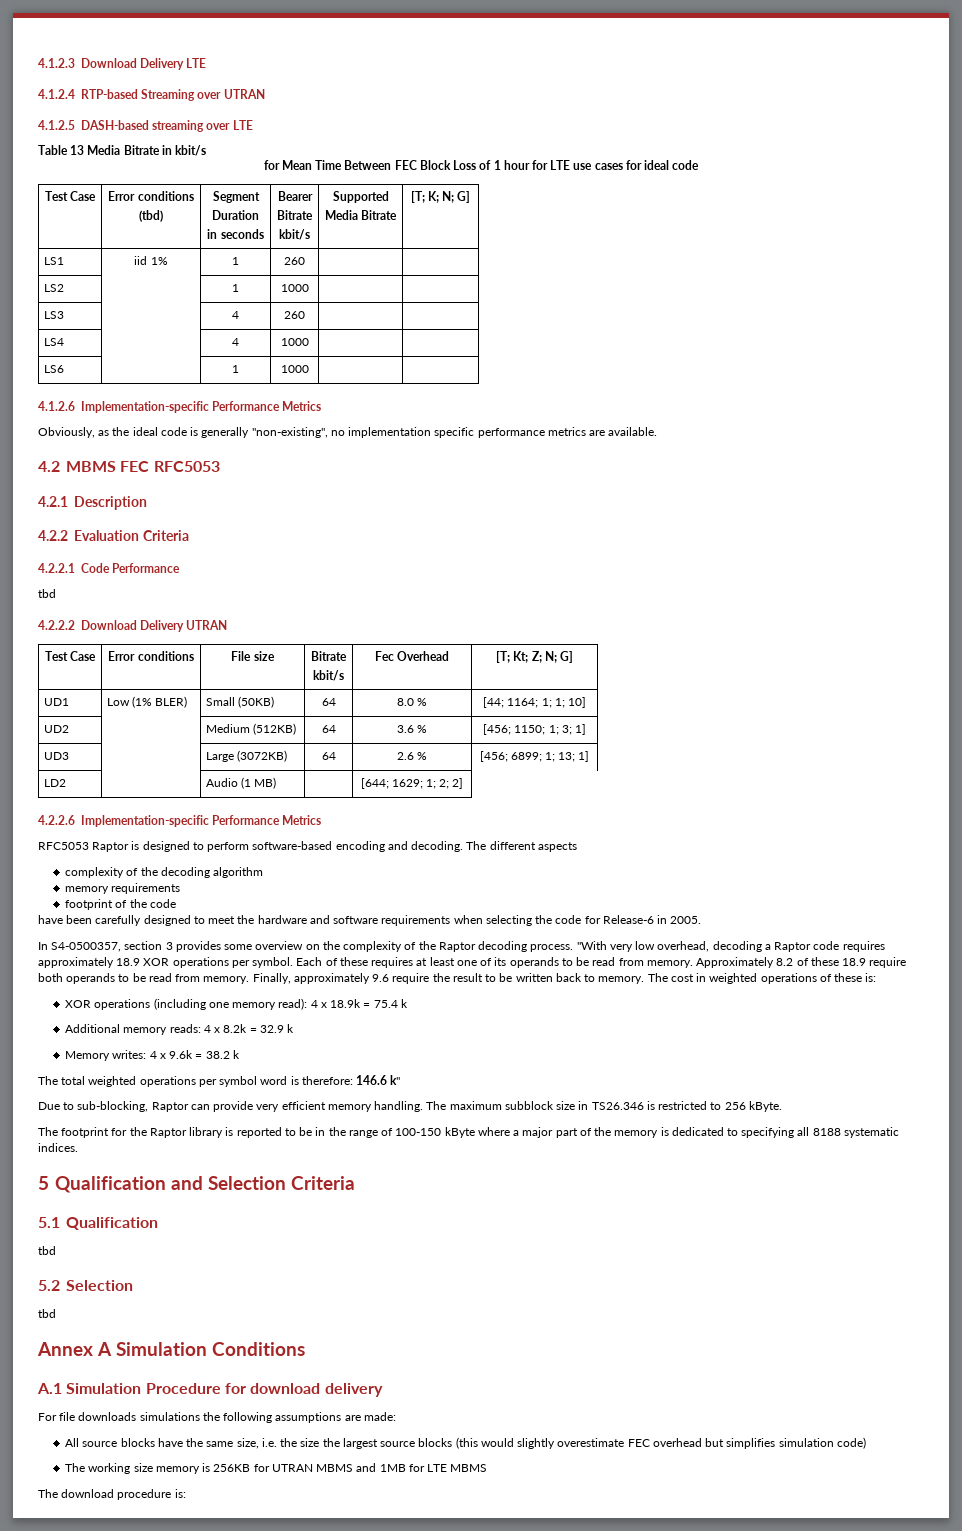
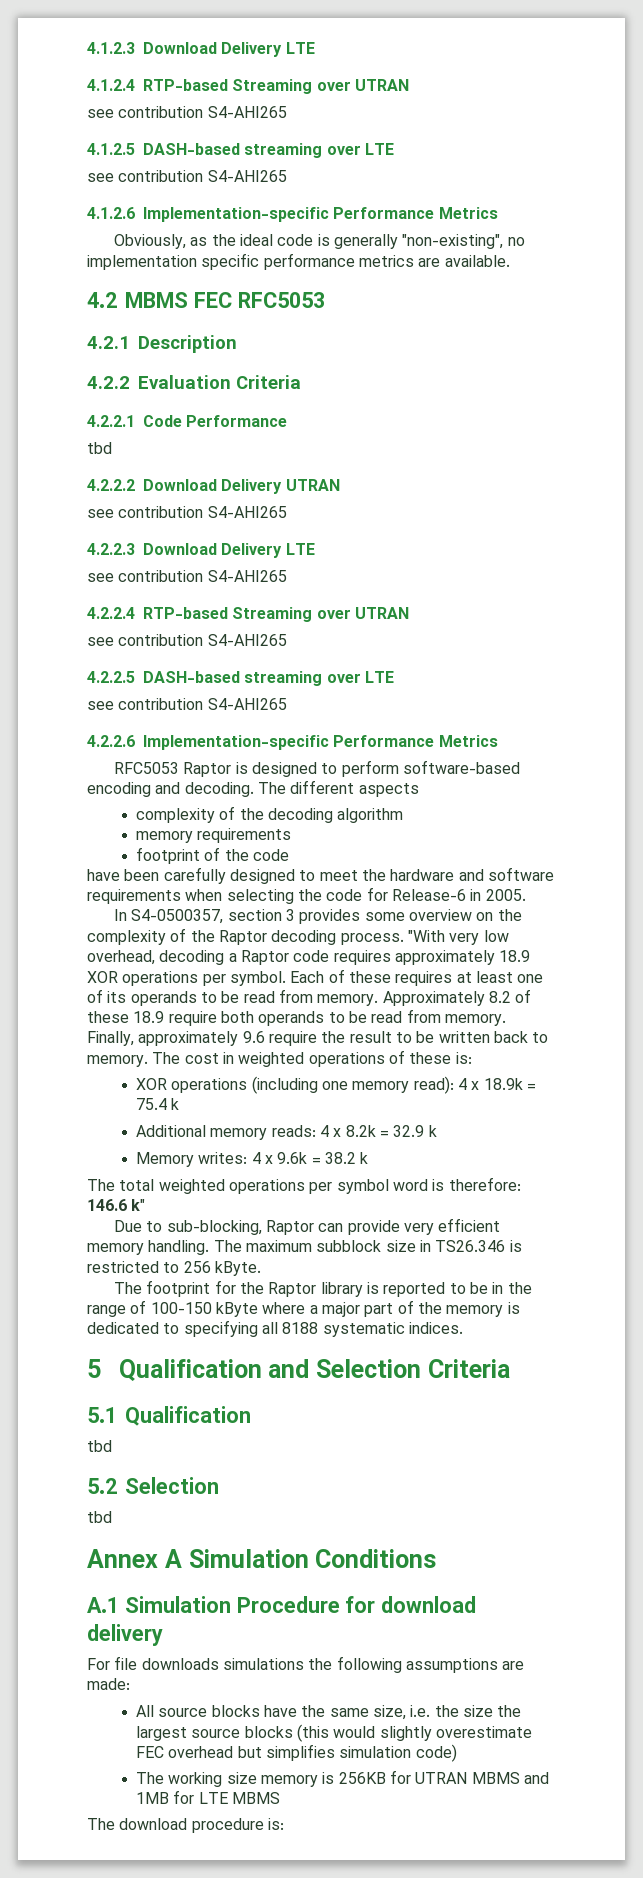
(265, 94) none -> [87,106,287,118] // see contribution S4-AHI265
[38,145,207,156] [263,160,700,170] [44,191,97,201] [108,191,194,201] [139,210,163,222] [212,191,260,203] [212,210,259,220] [207,229,264,239] [277,191,313,201] [277,210,313,220] [279,229,310,240] [332,191,389,203] [324,210,398,220] [410,191,471,203] [43,257,64,265] [134,256,168,265] [232,257,239,265] [284,257,305,265] [43,284,64,292] [232,284,239,292] [280,284,309,292] [43,311,64,319] [232,311,239,319] [284,311,305,319] [43,338,64,346] [232,338,239,346] [280,338,309,346] [43,365,64,373] [232,365,239,373] [280,365,309,373] Table 13 Media Bitrate in kbit/s // for Mean Time Between FEC Block Loss of 1 hour for LTE use cases for ideal code // Test Case | Error conditions // (tbd) | Segment // Duration // in seconds | Bearer // Bitrate // kbit/s | Supported // Media Bitrate | [T; K; N; G] // LS1 | iid 1% | 1 | 260 | | // LS2 | | 1 | 1000 | | // LS3 | | 4 | 260 | | // LS4 | | 4 | 1000 | | // LS6 | | 1 | 1000 | | -> [87,170,287,182] see contribution S4-AHI265
[44,651,97,661] [108,651,194,661] [231,651,275,661] [311,651,347,661] [313,670,344,681] [374,651,450,661] [496,651,573,663] [43,698,69,706] [106,696,188,708] [205,696,275,708] [321,698,336,706] [396,698,428,706] [483,697,586,708] [43,725,69,733] [205,723,297,735] [321,725,336,733] [396,725,428,733] [483,724,586,735] [43,752,69,760] [205,750,288,762] [321,752,336,760] [396,752,428,760] [479,751,590,762] [43,779,66,787] [205,777,277,789] [360,778,464,789] // Test Case | Error conditions | File size | Bitrate // kbit/s | Fec Overhead | [T; Kt; Z; N; G] // UD1 | Low (1% BLER) | Small (50KB) | 64 | 8.0 % | [44; 1164; 1; 1; 10] // UD2 | | Medium (512KB) | 64 | 3.6 % | [456; 1150; 1; 3; 1] // UD3 | | Large (3072KB) | 64 | 2.6 % | [456; 6899; 1; 13; 1] // LD2 | | Audio (1 MB) | | [644; 1629; 1; 2; 2] -> [87,506,287,518] [87,543,315,558] [87,570,287,582] [87,607,409,622] [87,634,287,646] [87,671,394,686] [87,698,287,710] // see contribution S4-AHI265 // 4.2.2.3 Download Delivery LTE // see contribution S4-AHI265 // 4.2.2.4 RTP-based Streaming over UTRAN // see contribution S4-AHI265 // 4.2.2.5 DASH-based streaming over LTE // see contribution S4-AHI265

